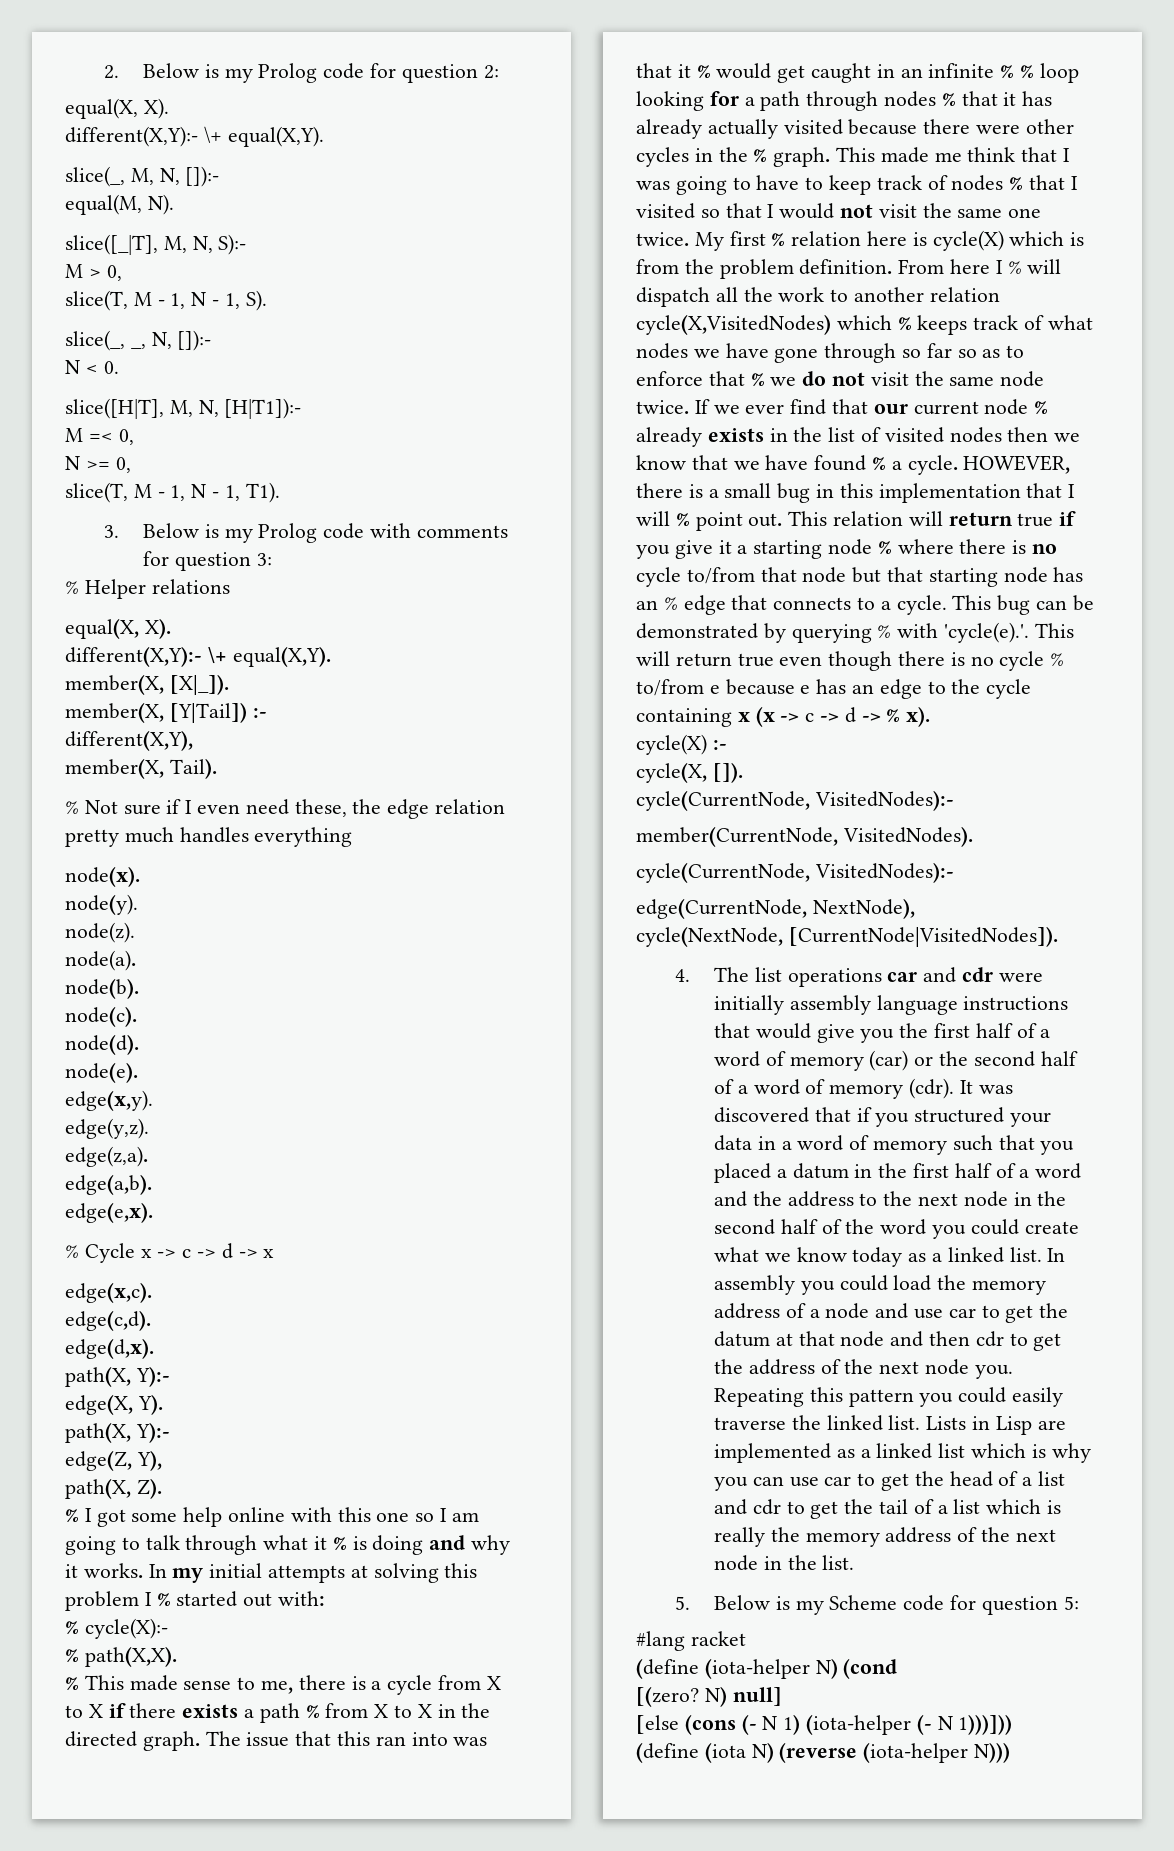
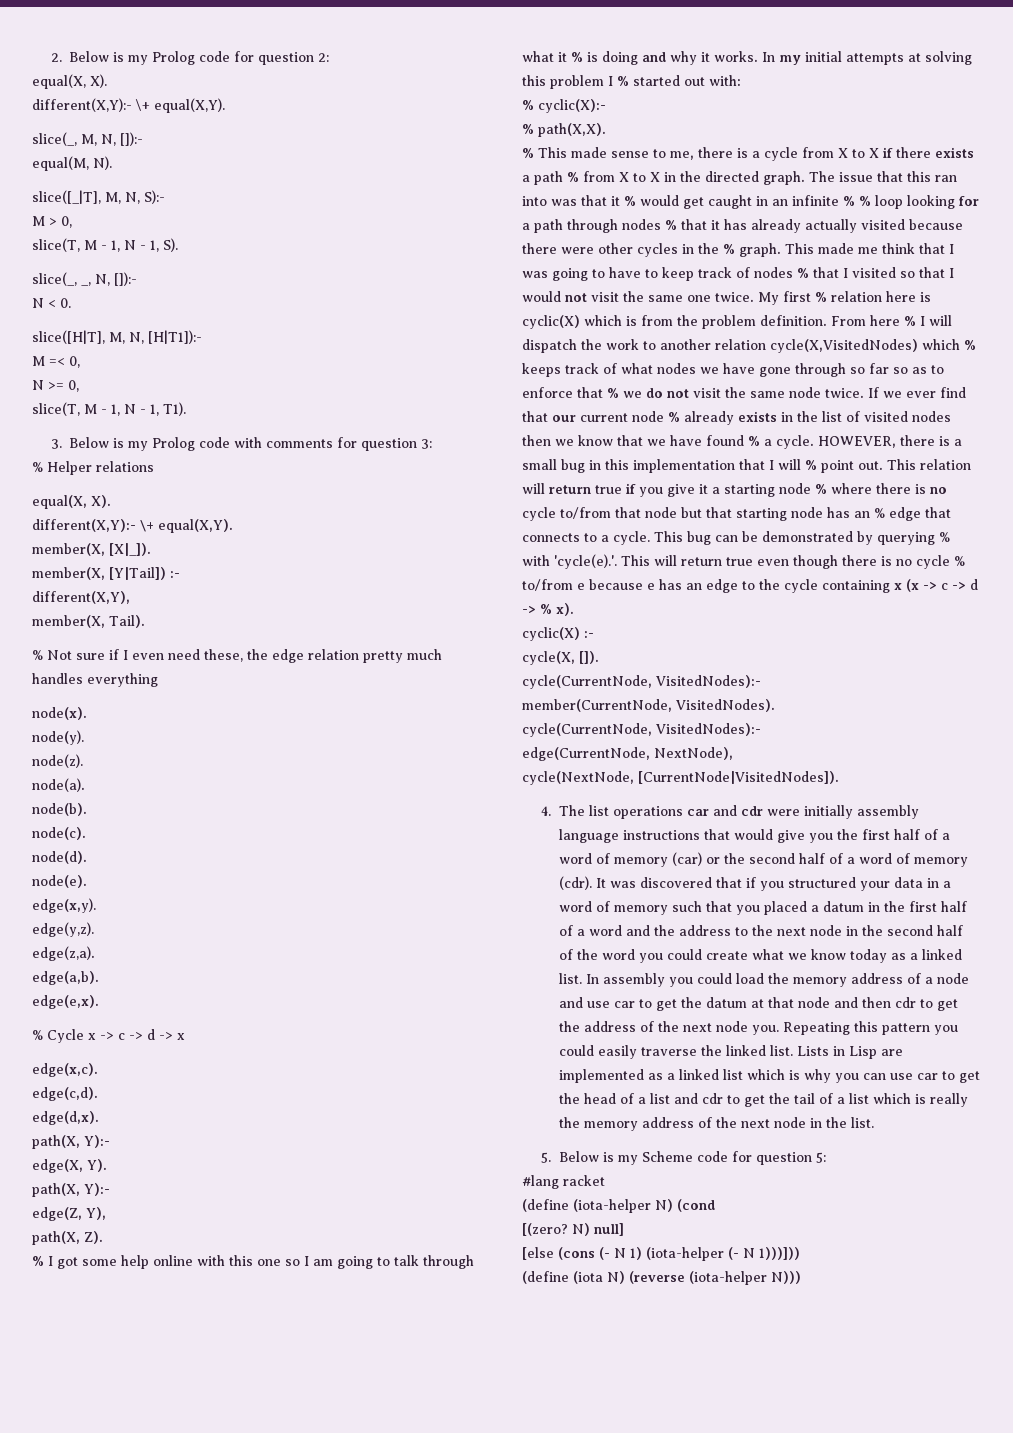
[84,1618,168,1639] cycle(X):- -> [538,99,606,113] cyclic(X):-
[932,230,1004,251] cycle(X) -> [522,315,580,329] cyclic(X)
[995,260,1022,274] I % -> [904,316,925,326] % I
[715,287,738,302] all -> (577, 346) none
[636,734,707,755] cycle(X) -> [522,627,580,641] cyclic(X)

